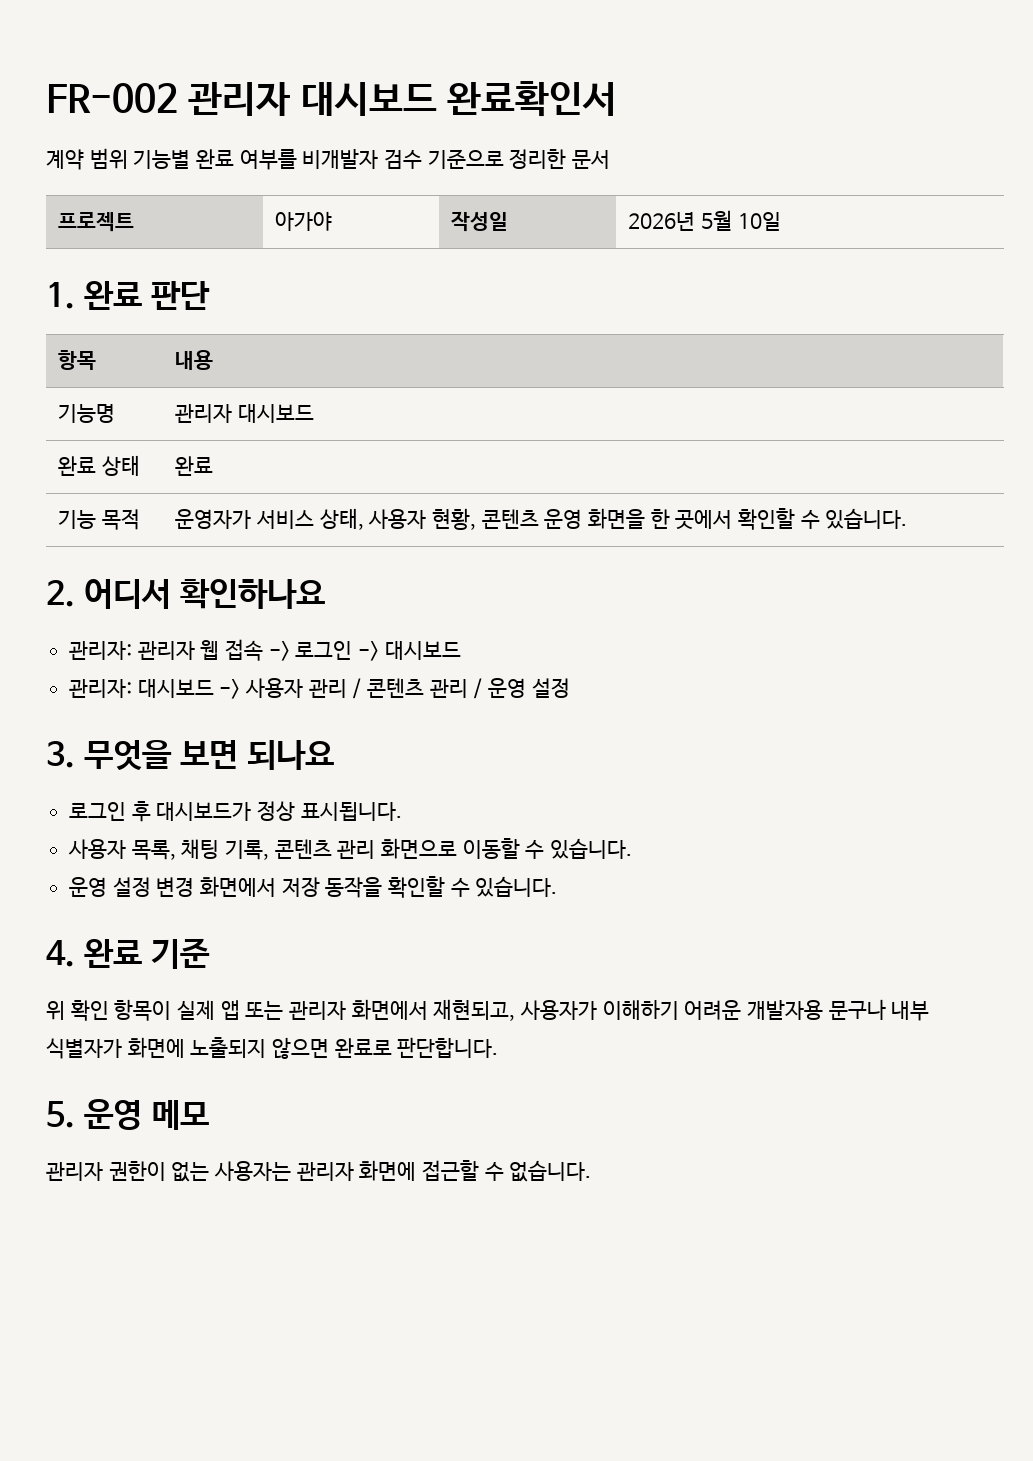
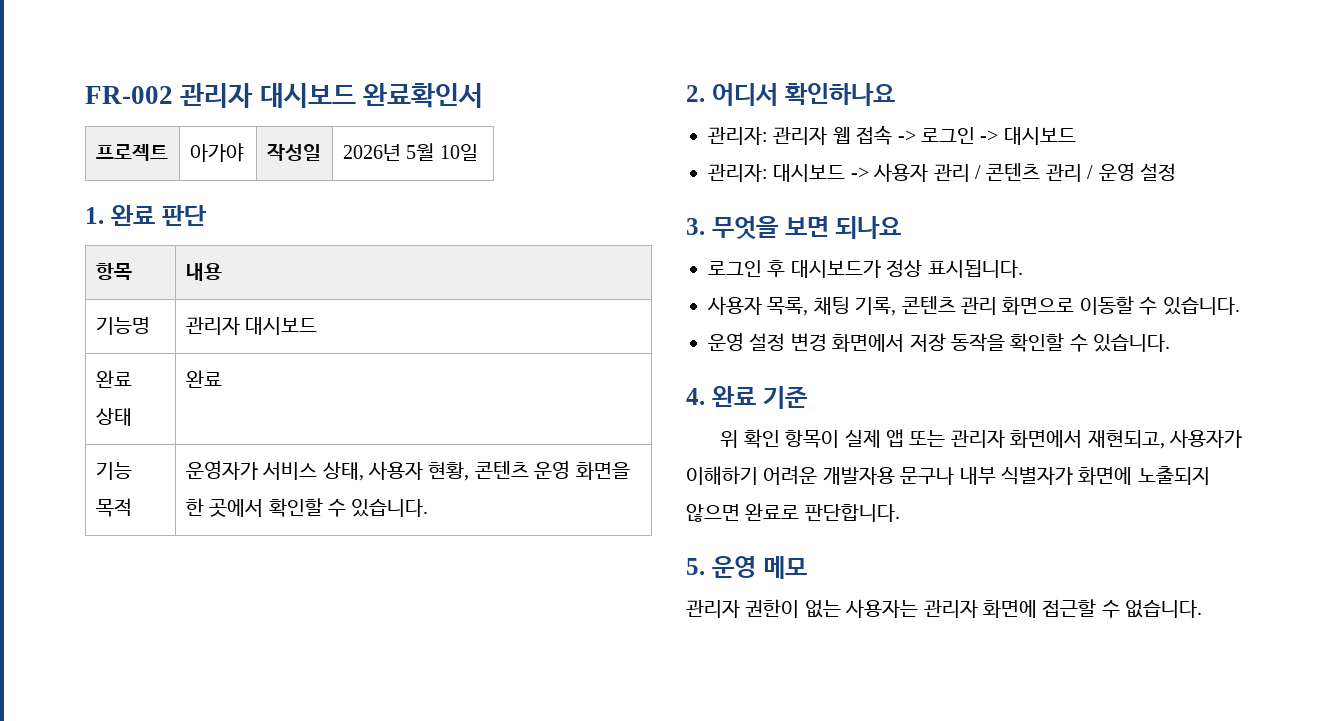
[46,148,611,170] // 계약 범위 기능별 완료 여부를 비개발자 검수 기준으로 정리한 문서 -> (483, 95) none

